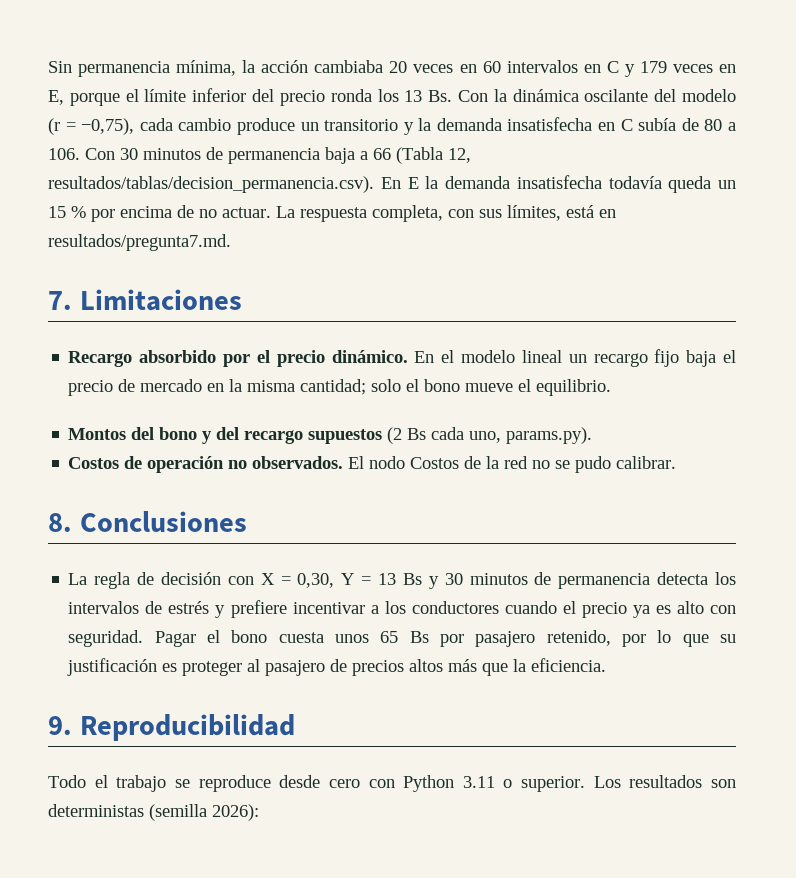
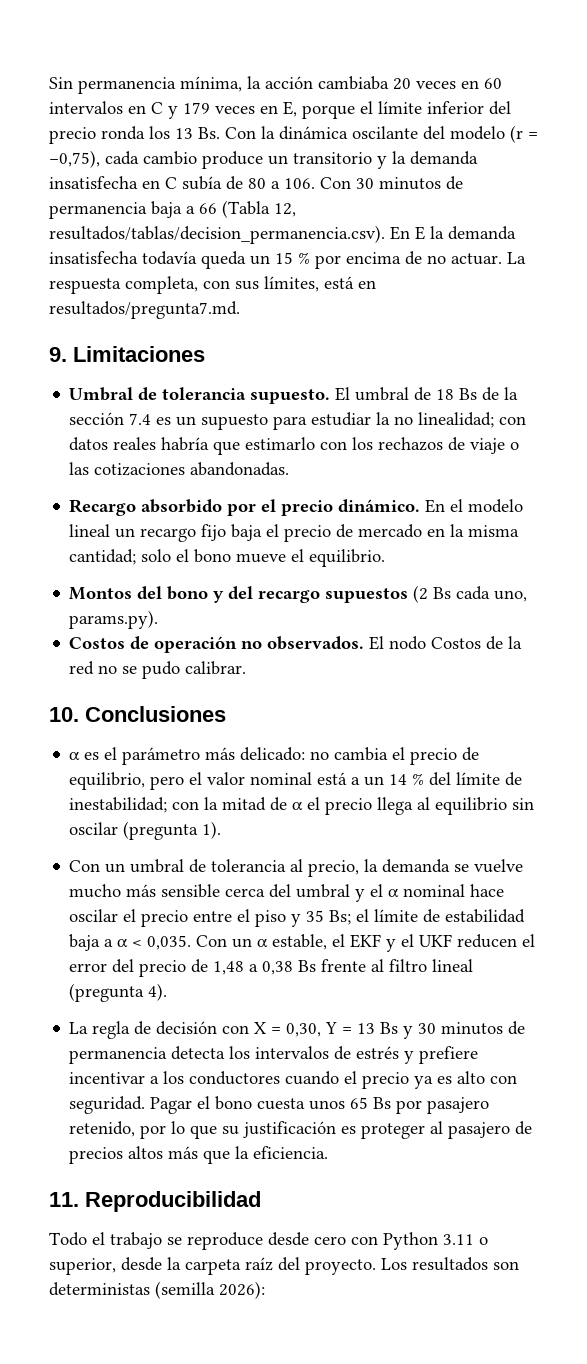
[48,291,72,310] 7. -> [49,347,67,362] 9.
(242, 300) none -> [69,387,519,404] [69,412,527,430] [69,437,520,455] [69,462,290,476] // Umbral de tolerancia supuesto. El umbral de 18 Bs de la sección 7.4 es un supuesto para estudiar la no linealidad; con datos reales habría que estimarlo con los rechazos de viaje o las cotizaciones abandonadas.
[48,513,72,532] 8. -> [49,707,79,722] 10.
(247, 521) none -> [69,747,480,765] [69,772,523,790] [69,797,535,815] [69,821,222,840] [69,859,524,877] [69,884,505,902] [69,909,526,927] [69,934,536,952] [69,959,474,977] [69,983,168,1002] // α es el parámetro más delicado: no cambia el precio de equilibrio, pero el valor nominal está a un 14 % del límite de inestabilidad; con la mitad de α el precio llega al equilibrio sin oscilar (pregunta 1). // Con un umbral de tolerancia al precio, la demanda se vuelve mucho más sensible cerca del umbral y el α nominal hace oscilar el precio entre el piso y 35 Bs; el límite de estabilidad baja a α < 0,035. Con un α estable, el EKF y el UKF reducen el error del precio de 1,48 a 0,38 Bs frente al filtro lineal (pregunta 4).
[48,716,72,735] 9. -> [49,1192,79,1207] 11.
[521,776,586,792] superior. -> [49,1257,376,1275] superior, desde la carpeta raíz del proyecto.

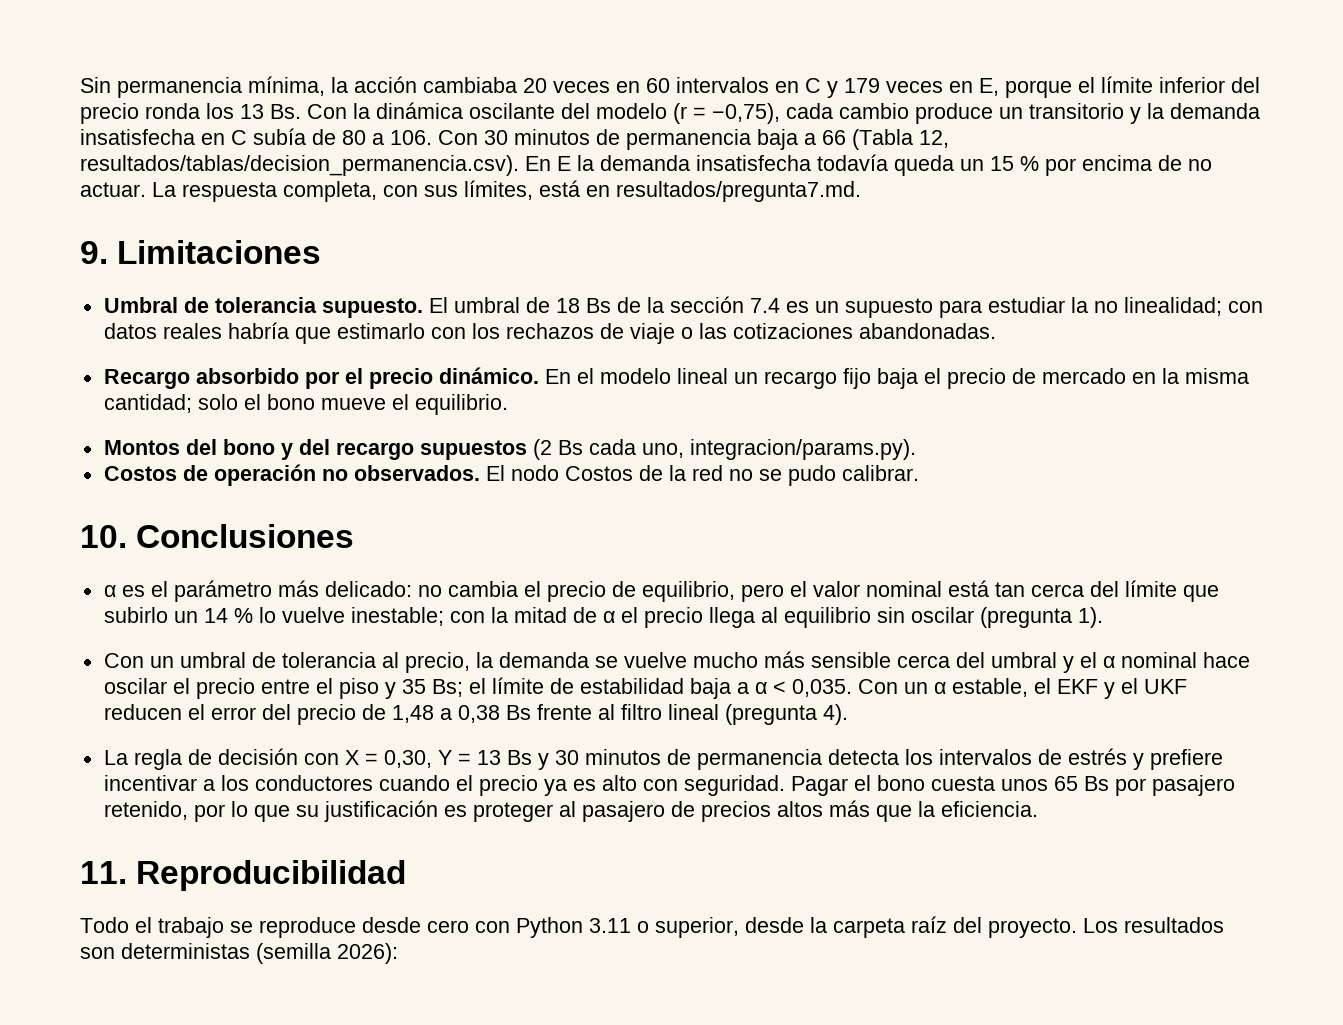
[69,610,159,629] params.py). -> [689,439,916,460] integracion/params.py).
[351,772,523,786] [69,797,168,813] a un 14 % del límite de inestabilidad; -> [994,580,1219,602] [103,607,444,626] tan cerca del límite que subirlo un 14 % lo vuelve inestable;

